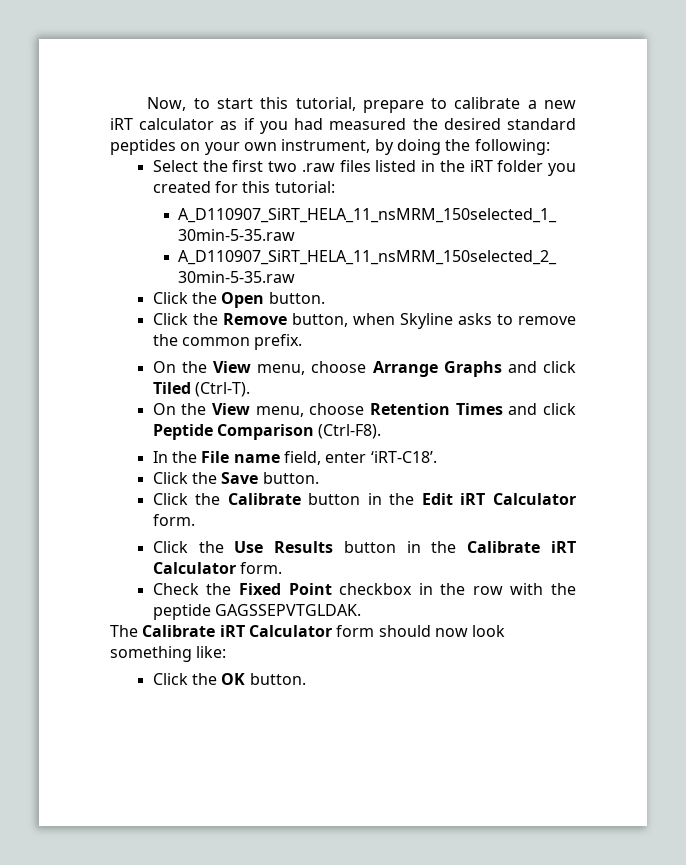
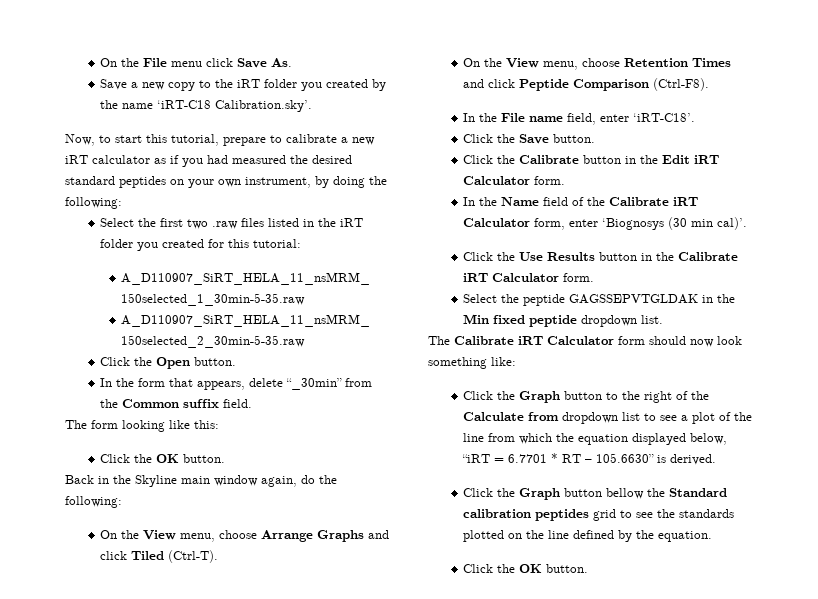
(147, 104) none -> [100,58,293,68] [100,79,387,91] [100,100,313,112] On the File menu click Save As. // Save a new copy to the iRT folder you created by the name ‘iRT-C18 Calibration.sky’. //
[152,313,576,329] [152,334,303,350] Click the Remove button, when Skyline asks to remove the common prefix. -> [100,378,373,390] [100,399,253,408] [65,420,219,432] [100,454,226,463] [65,475,337,487] [65,496,122,508] In the form that appears, delete “_30min” from the Common suffix field. // The form looking like this: // Click the OK button. // Back in the Skyline main window again, do the following:
(195, 520) none -> [463,197,699,206] [463,217,748,230] // In the Name field of the Calibrate iRT Calculator form, enter ‘Biognosys (30 min cal)’.
[152,583,576,595] [152,604,362,620] Check the Fixed Point checkbox in the row with the peptide GAGSSEPVTGLDAK. -> [463,294,736,306] [463,314,664,327] Select the peptide GAGSSEPVTGLDAK in the Min fixed peptide dropdown list.
(227, 652) none -> [463,391,710,403] [463,412,753,424] [463,433,728,445] [462,453,717,465] [463,488,728,500] [463,509,735,521] [463,530,713,542] // Click the Graph button to the right of the Calculate from dropdown list to see a plot of the line from which the equation displayed below, “iRT = 6.7701 * RT – 105.6630” is derived. // Click the Graph button bellow the Standard calibration peptides grid to see the standards plotted on the line defined by the equation.

